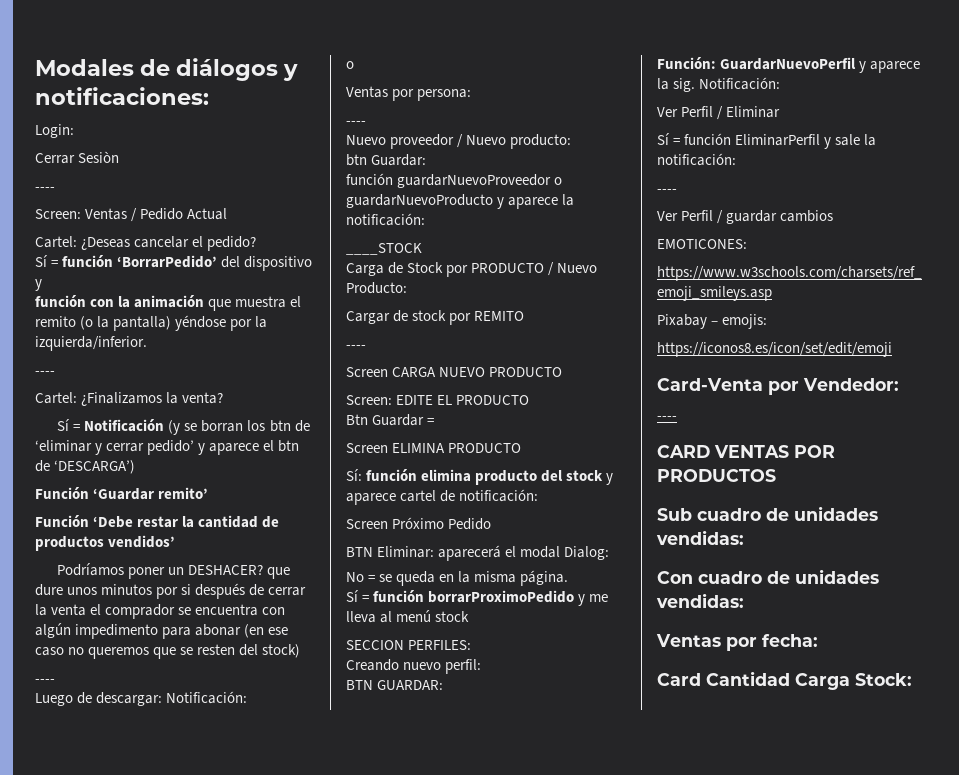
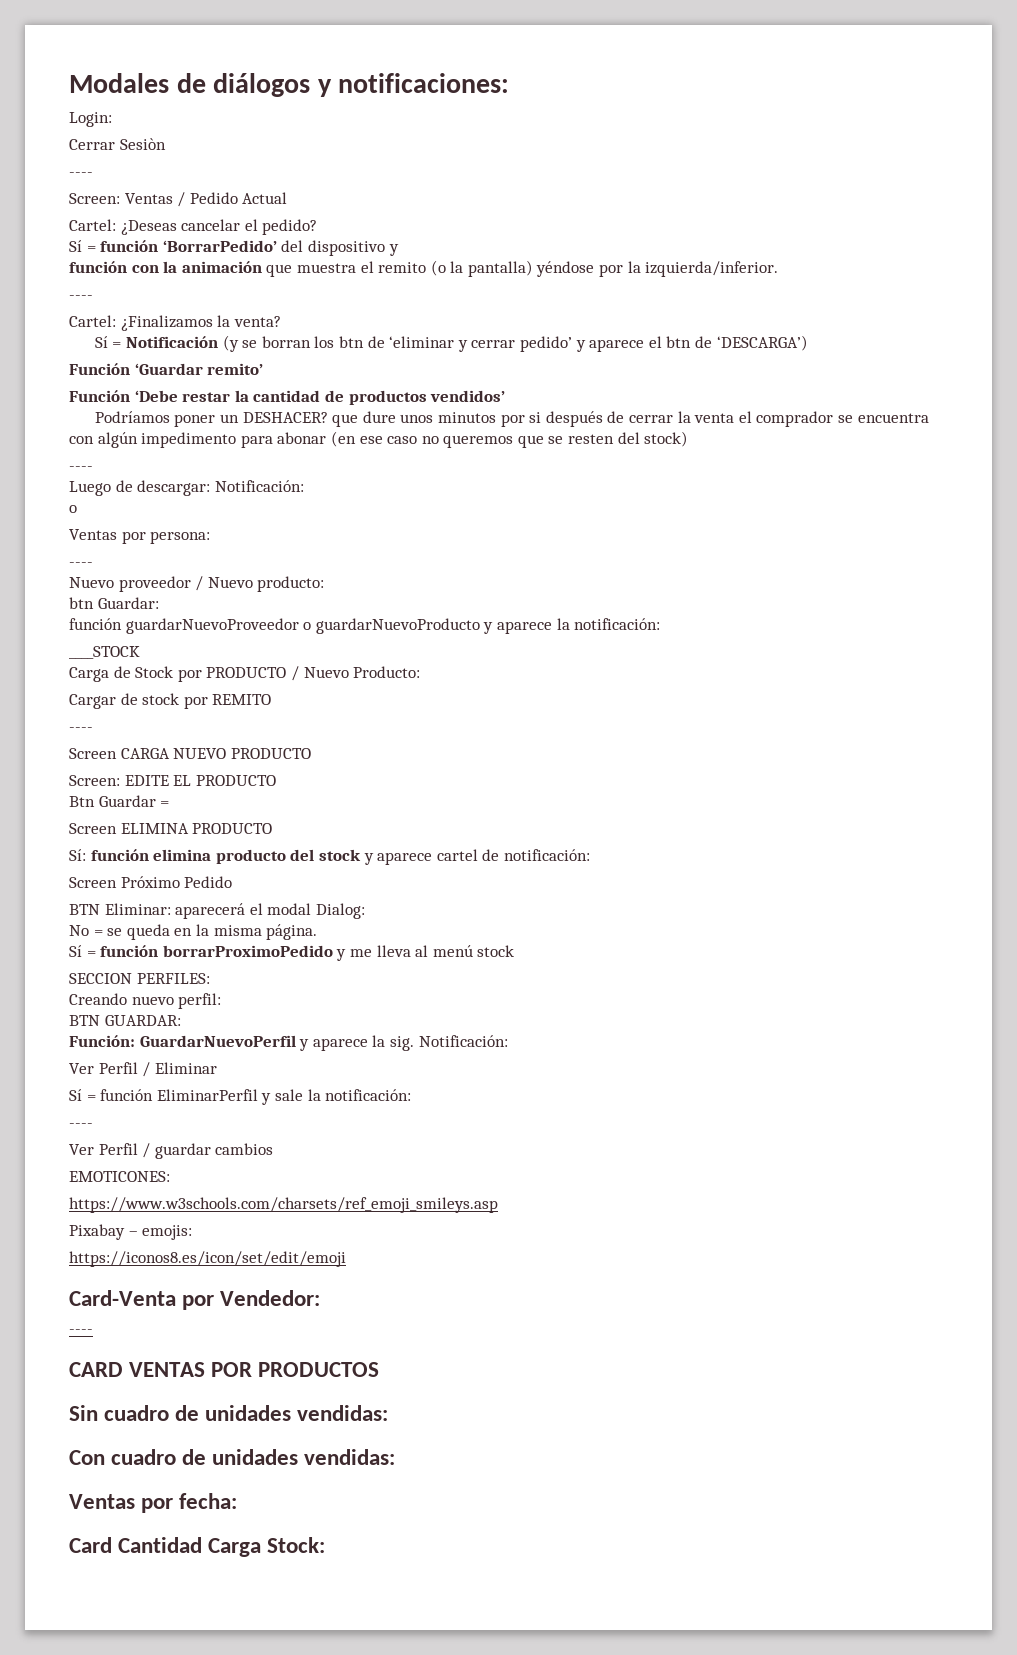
[657,508,692,521] Sub -> [69,1405,98,1421] Sin

